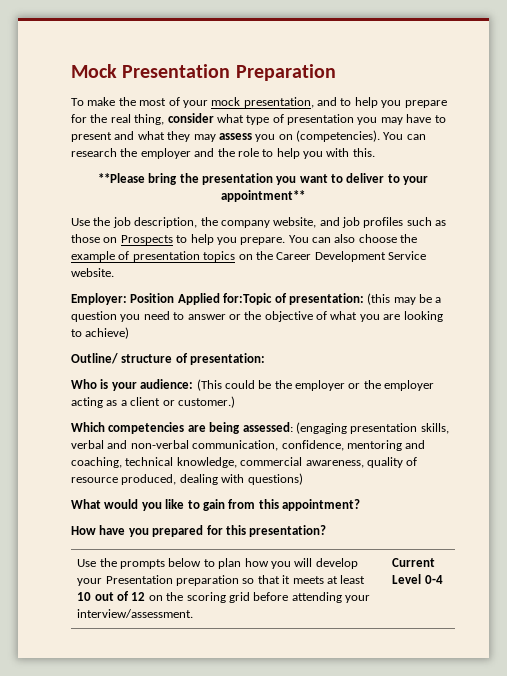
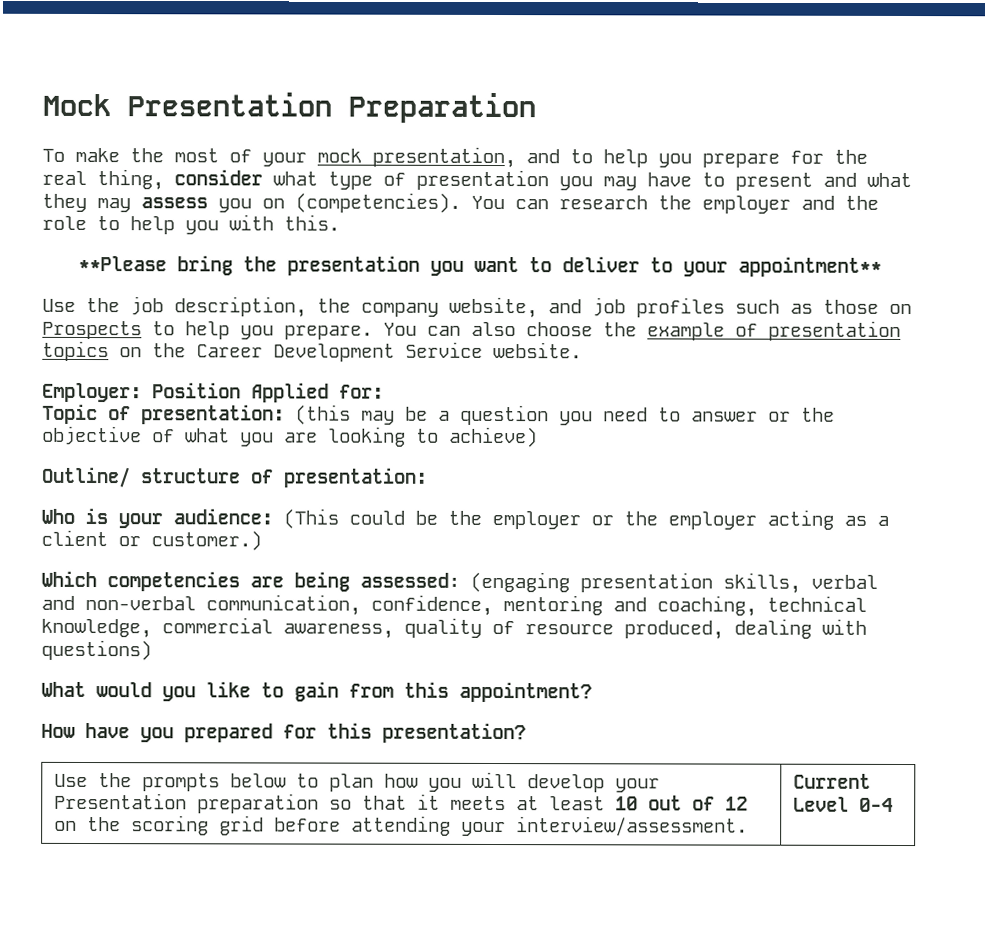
[223,293,273,305] for:Topic -> [339,384,384,399] [42,403,98,425] for: // Topic

